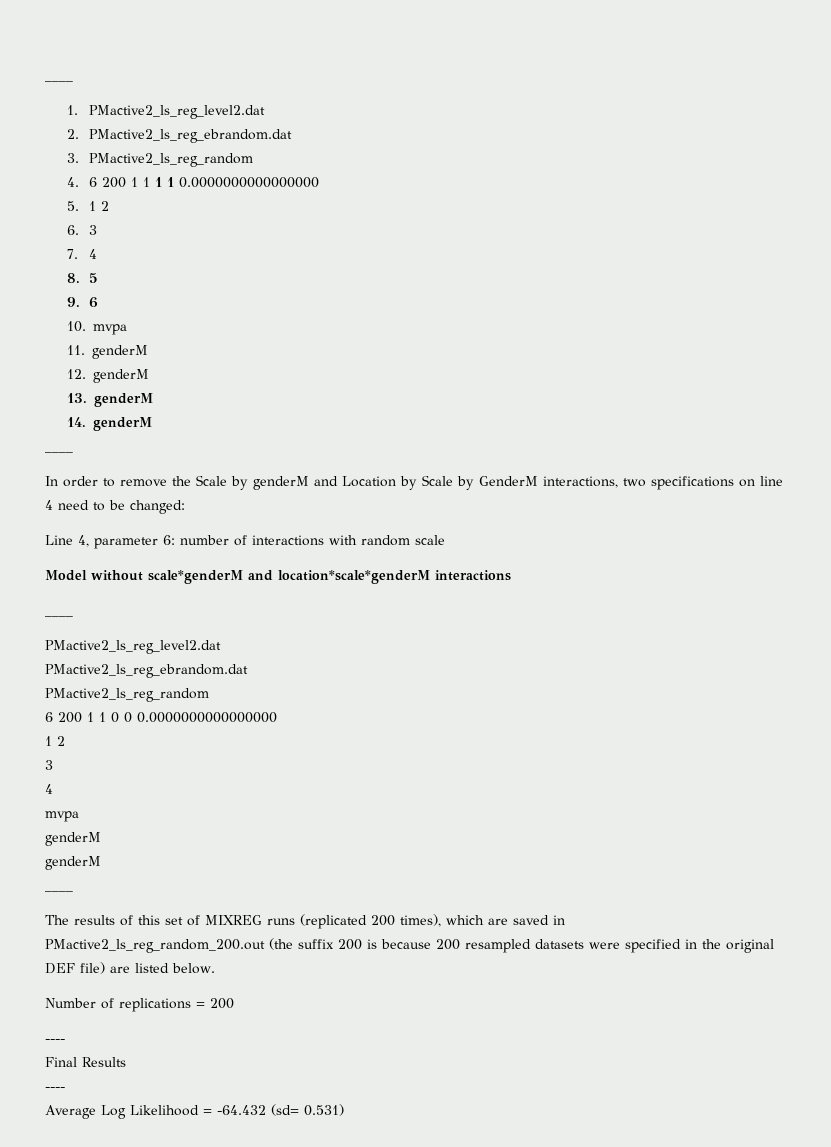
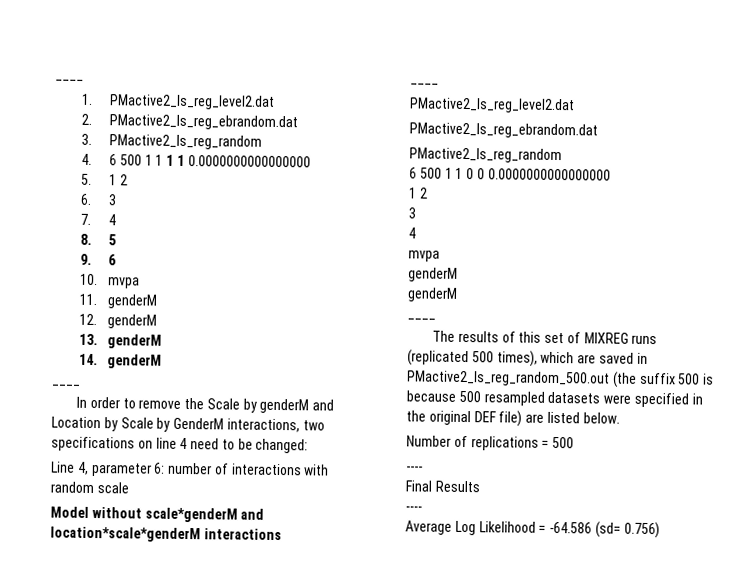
[102,177,127,188] 200 -> [119,154,142,166] 500
[58,712,82,723] 200 -> [419,167,442,179] 500
[371,915,395,926] 200 -> [471,351,494,363] 500
[45,939,265,953] PMactive2_ls_reg_random_200.out -> [407,370,610,387] PMactive2_ls_reg_random_500.out
[338,939,362,950] 200 -> [678,373,701,385] 500
[436,939,460,950] 200 -> [458,390,481,403] 500
[210,998,234,1009] 200 -> [552,436,575,449] 500
[216,1104,344,1116] -64.432 (sd= 0.531) -> [549,521,660,539] -64.586 (sd= 0.756)

